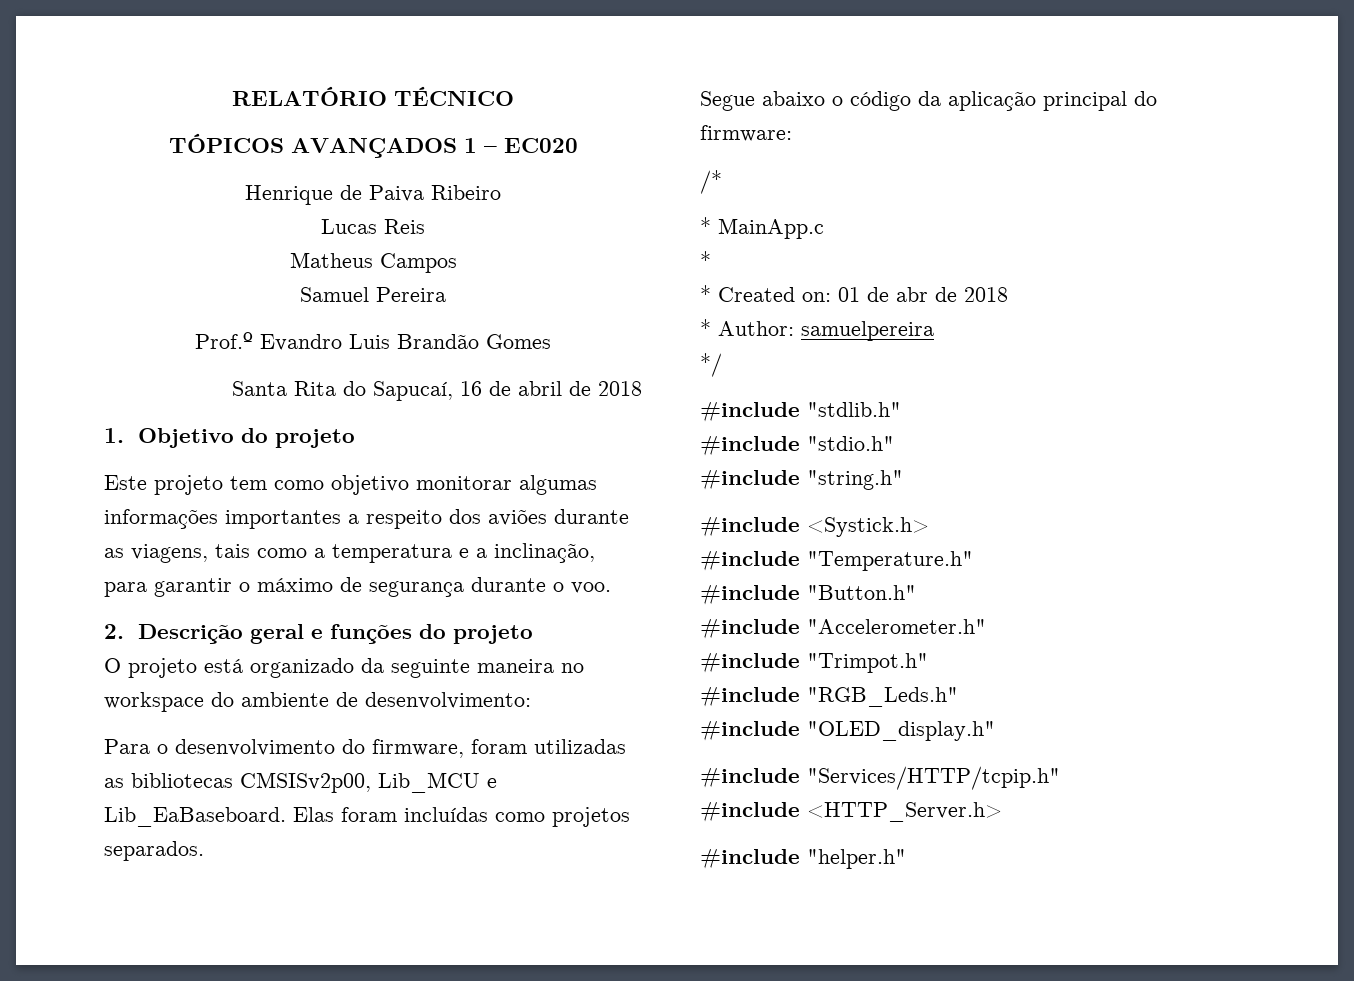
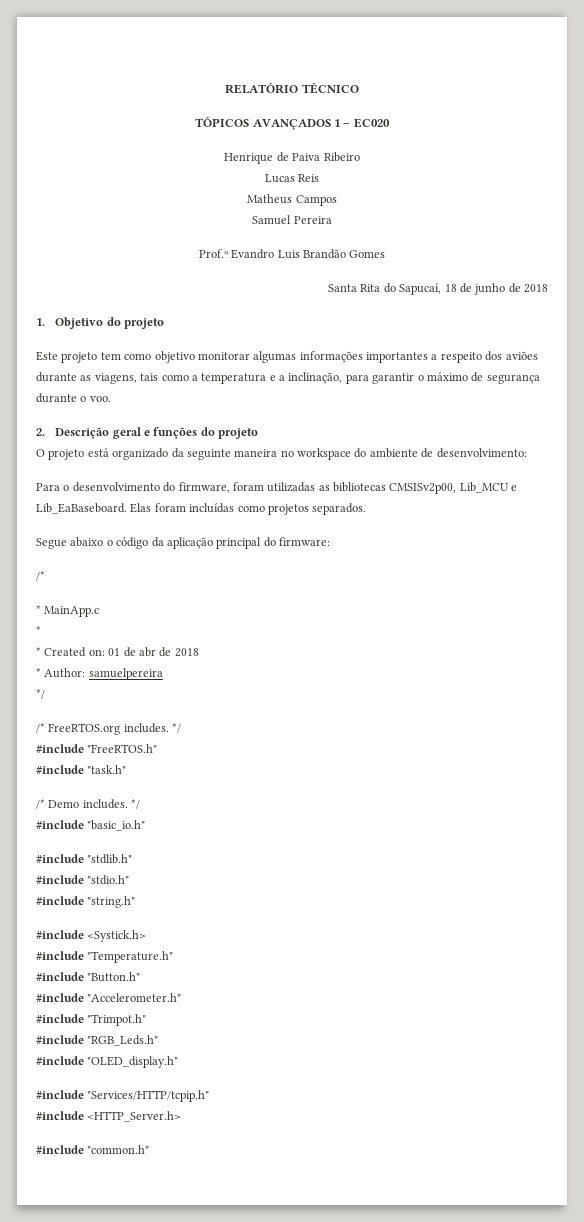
[460,381,562,396] 16 de abril -> [444,283,506,295] 18 de junho
(722, 365) none -> [36,723,182,735] [36,744,158,753] [36,765,127,774] [36,799,141,809] [36,820,146,831] // /* FreeRTOS.org includes. */ // #include "FreeRTOS.h" // #include "task.h" // /* Demo includes. */ // #include "basic_io.h"
[807,849,906,869] "helper.h" -> [87,1145,150,1154] "common.h"

